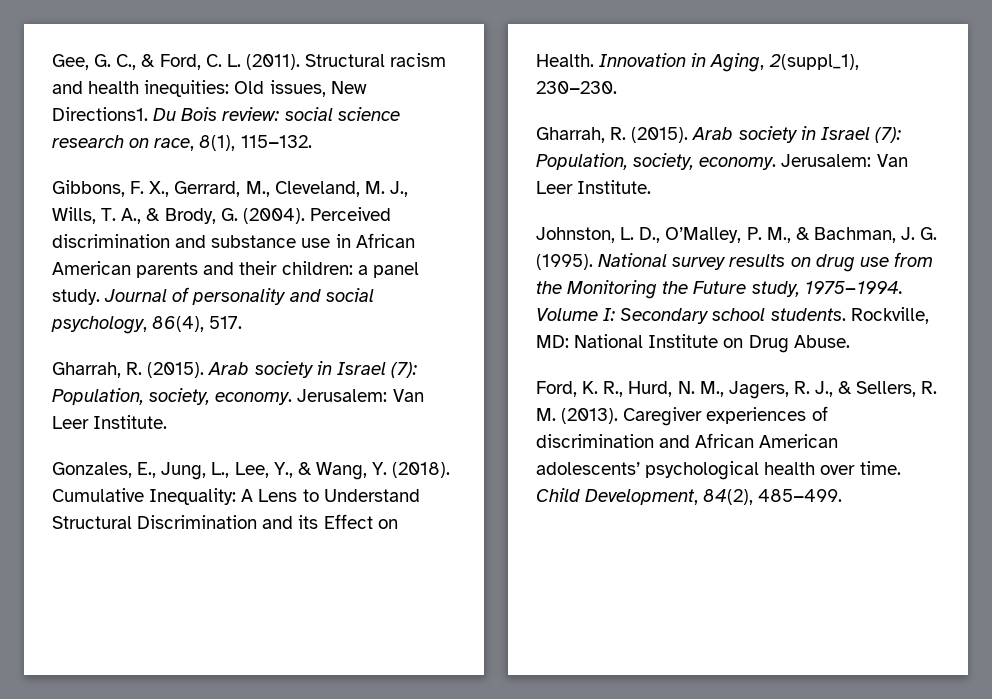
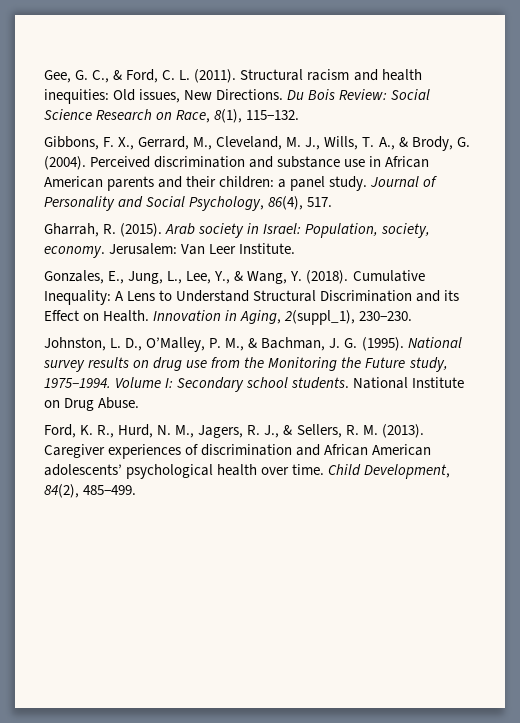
[52,107,148,121] Directions1. -> [216,89,284,100] Directions.
[222,107,400,121] [52,135,195,151] review: social science research on race, -> [339,89,431,100] [44,109,211,123] Review: Social Science Research on Race,
[192,288,374,305] [51,316,147,334] personality and social psychology, -> [44,196,265,211] Personality and Social Psychology,
[336,362,417,378] Israel (7): -> [263,223,302,234] Israel:
[536,126,901,143] [536,153,908,170] [536,180,652,194] // Gharrah, R. (2015). Arab society in Israel (7): Population, society, economy. Jerusalem: Van Leer Institute. -> (413, 316) none
[850,307,929,324] [536,335,569,348] Rockville, MD: -> (350, 383) none

